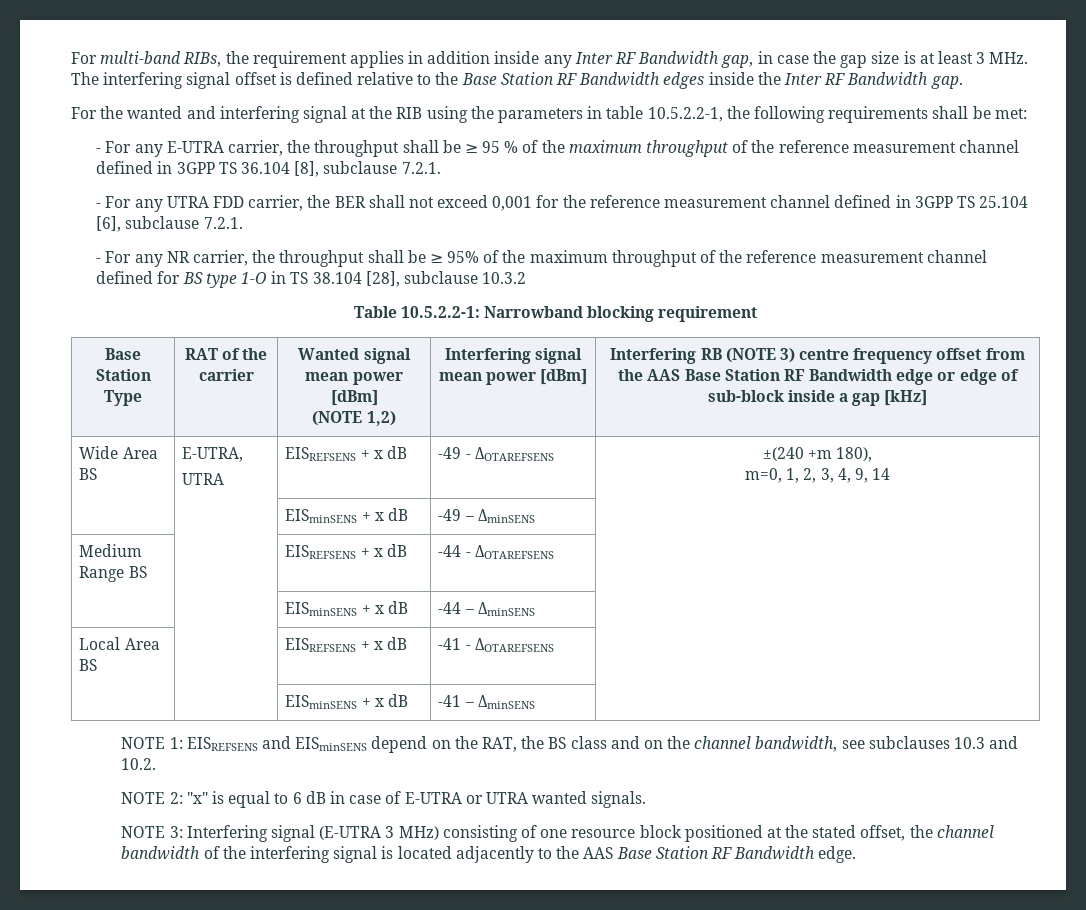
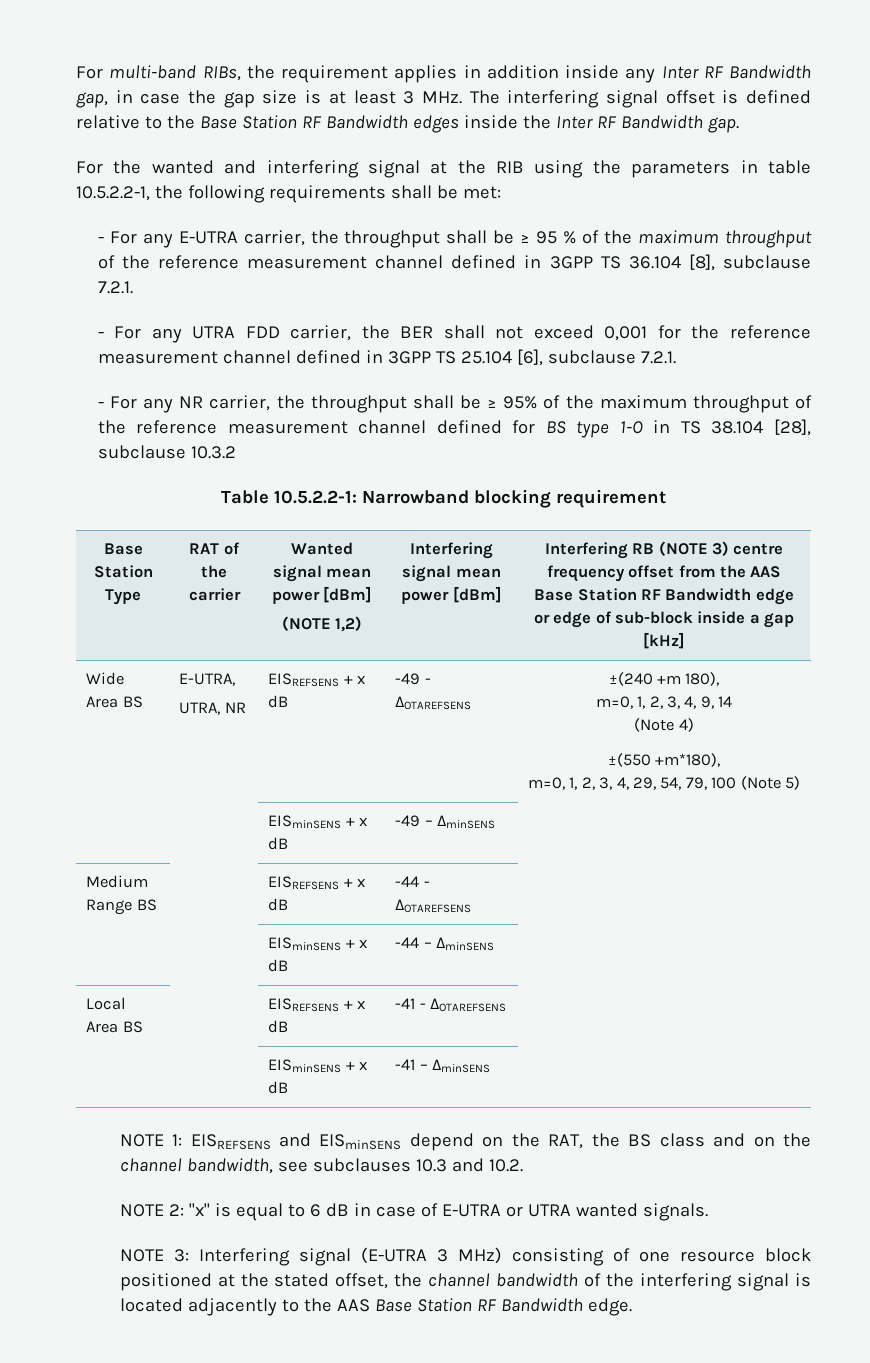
[182,473,225,485] UTRA -> [179,702,246,715] UTRA, NR
(891, 474) none -> [634,718,694,732] [607,753,721,767] [527,776,801,790] // (Note 4) // ±(550 +m*180), // m=0, 1, 2, 3, 4, 29, 54, 79, 100 (Note 5)

